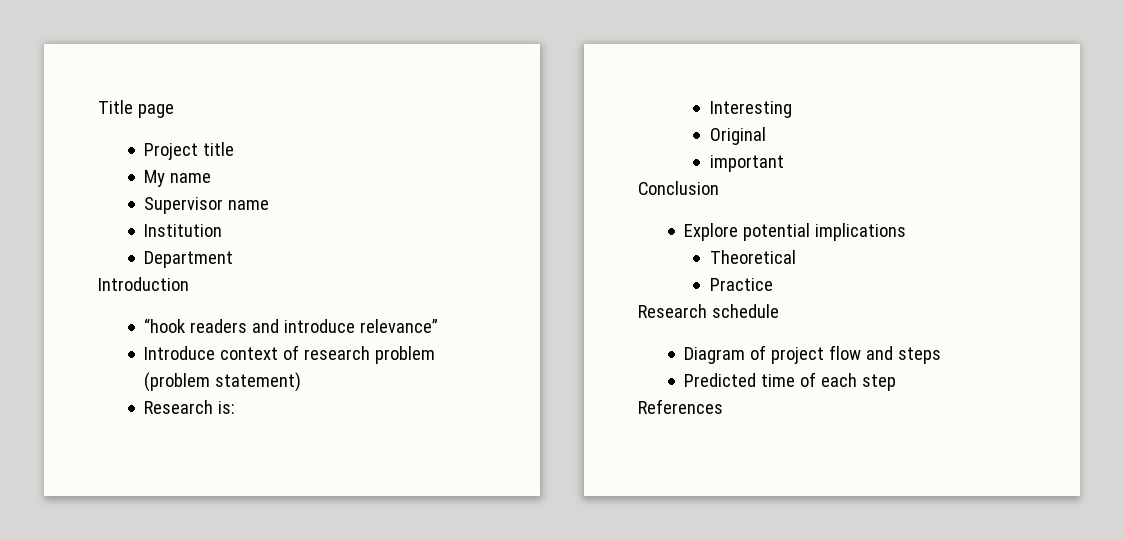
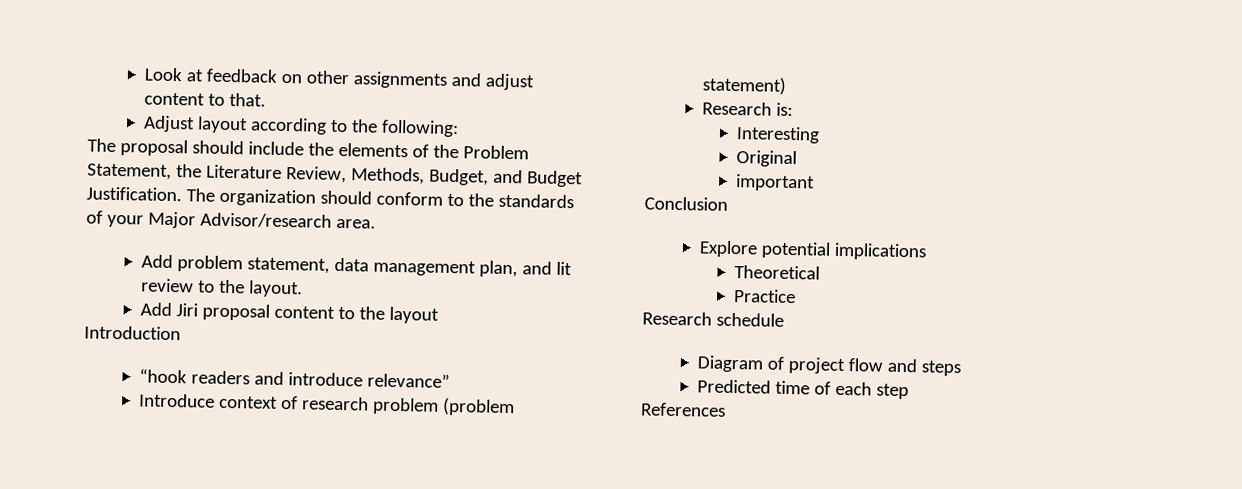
[98,100,174,118] [144,142,235,160] [144,170,212,187] [144,197,270,214] [144,224,223,237] [144,251,234,268] Title page // Project title // My name // Supervisor name // Institution // Department -> [143,67,535,91] [143,92,266,107] [142,115,459,138] [87,138,529,160] [87,163,583,188] [86,186,574,209] [86,210,376,229] [140,254,572,278] [140,278,303,298] [139,302,439,324] Look at feedback on other assignments and adjust content to that. // Adjust layout according to the following: // The proposal should include the elements of the Problem Statement, the Literature Review, Methods, Budget, and Budget Justification. The organization should conform to the standards of your Major Advisor/research area. // Add problem statement, data management plan, and lit review to the layout. // Add Jiri proposal content to the layout

